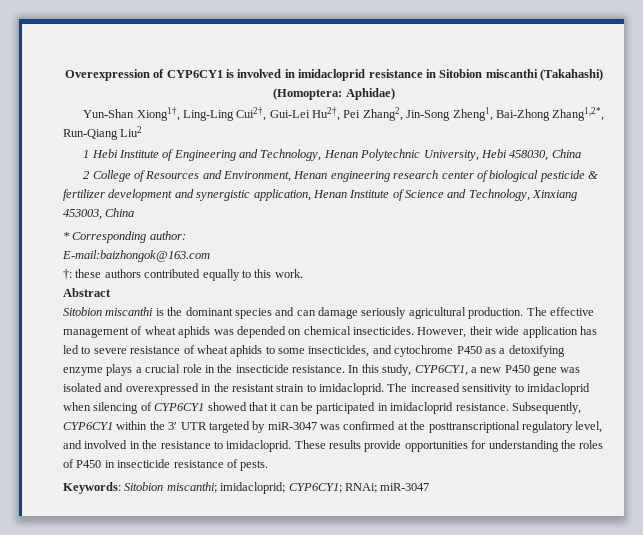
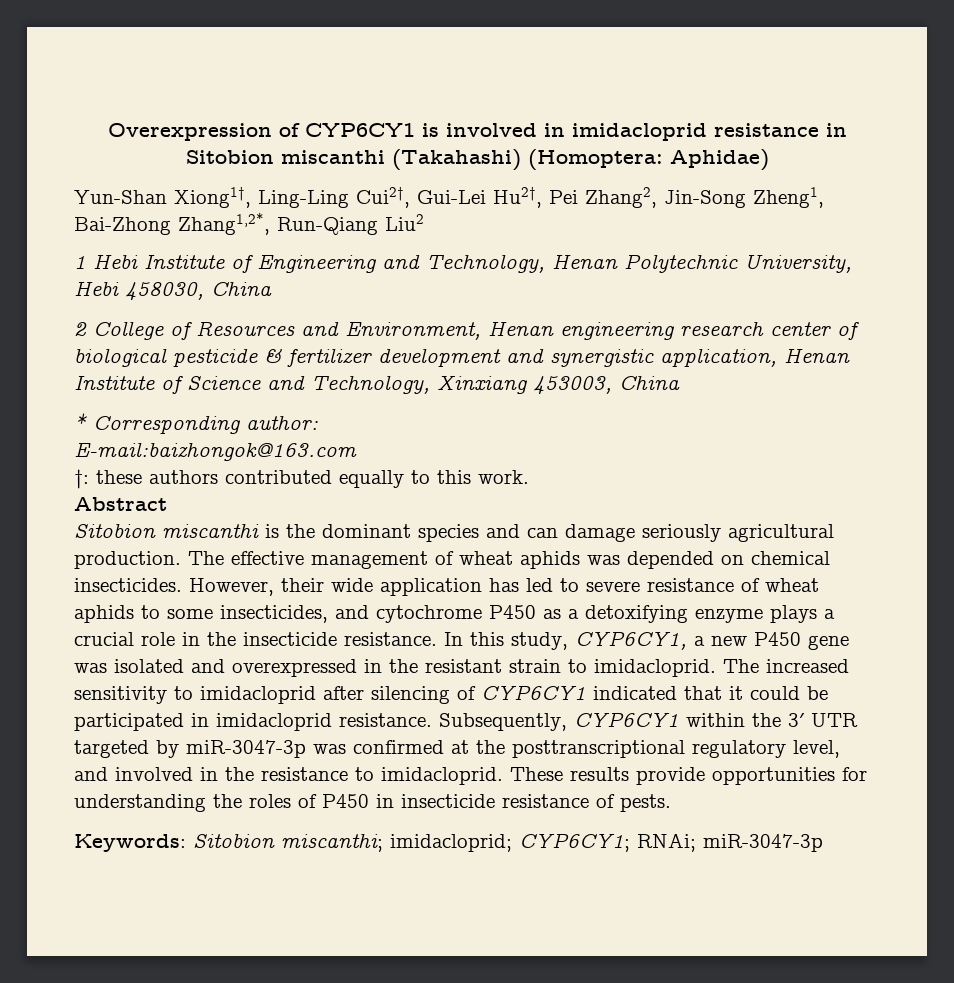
[63,402,91,411] when -> [323,686,364,700] after
[207,402,247,411] showed -> [593,686,677,700] indicated
[279,405,299,411] can -> [750,686,800,700] could
[267,422,317,430] miR-3047 -> [186,740,306,758] miR-3047-3p
[380,483,430,491] miR-3047 -> [703,834,823,852] miR-3047-3p

